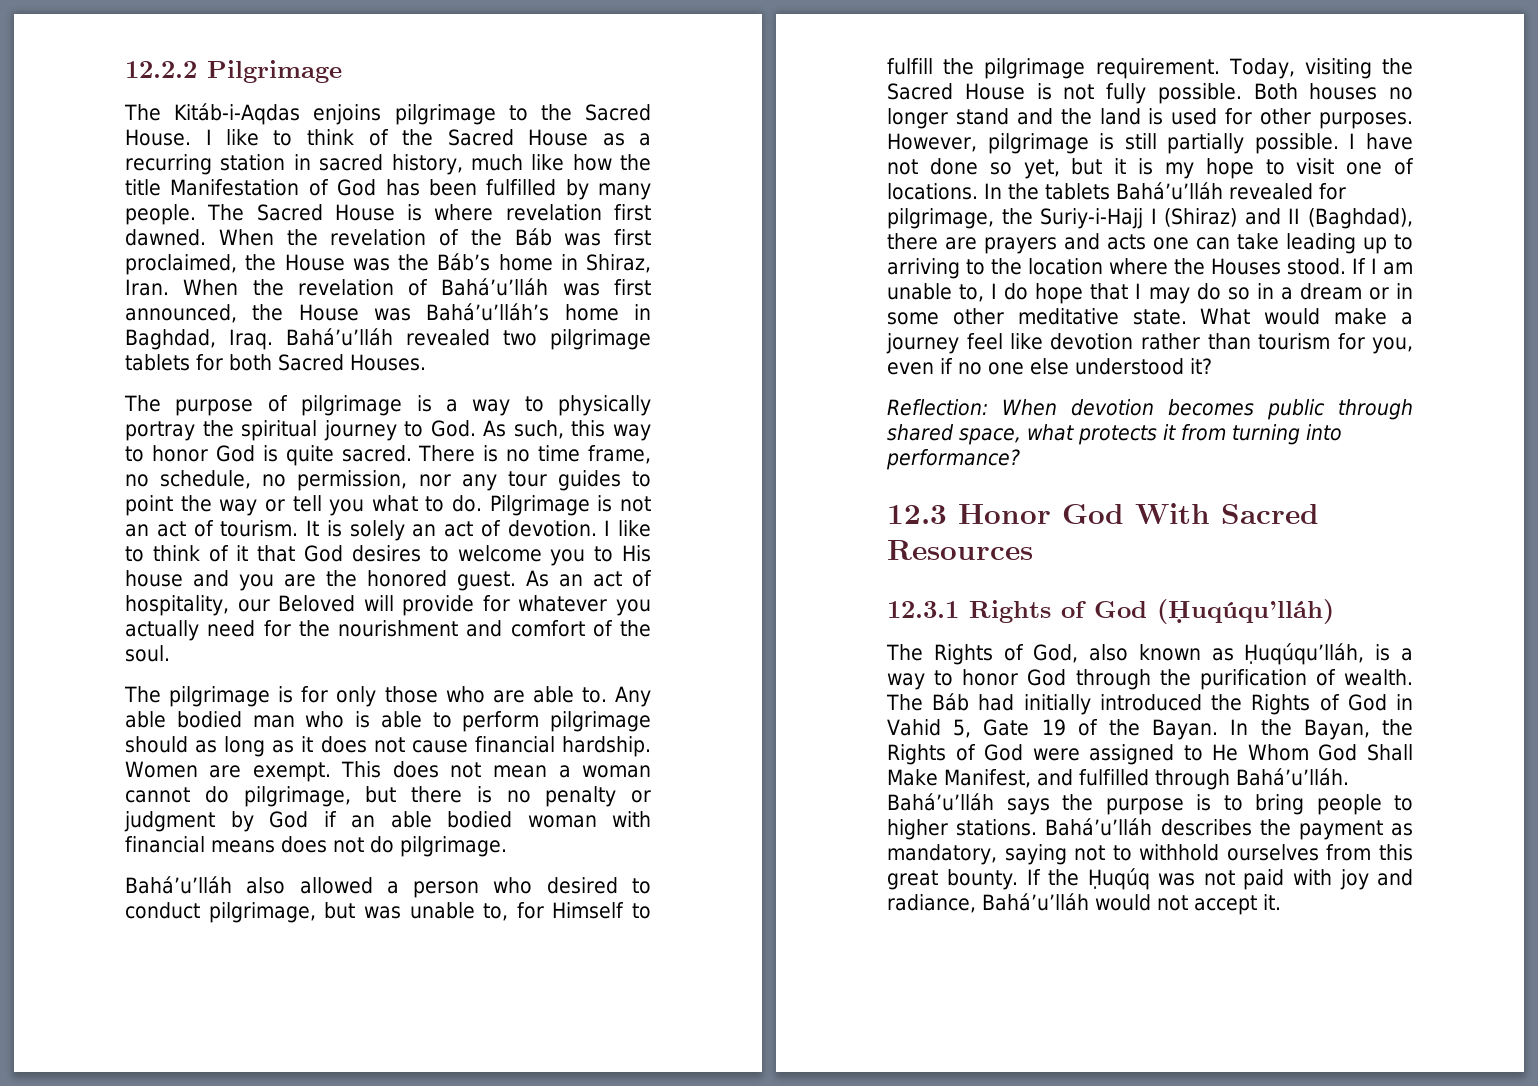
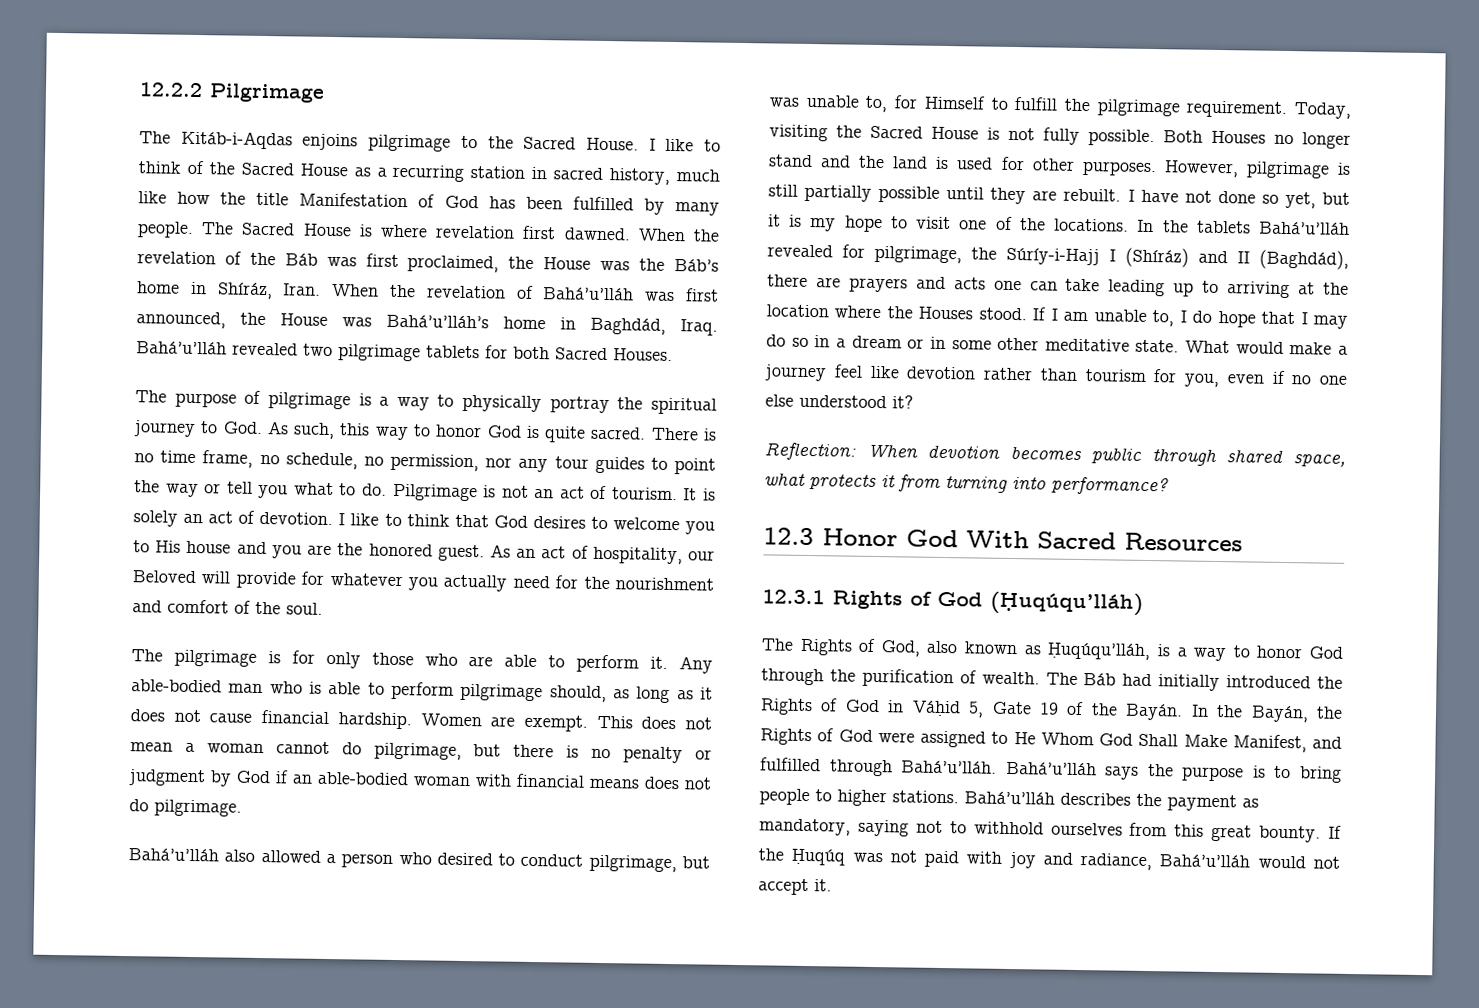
[586,254,651,273] Shiraz, -> [216,282,273,300] Shíráz,
[125,329,216,350] Baghdad, -> [590,317,666,335] Baghdád,
[208,545,249,562] of it -> (450, 520) none
[581,686,652,707] [125,711,242,728] to. Any able bodied -> [548,654,713,674] [131,679,222,693] to perform it. Any able-bodied
[125,736,188,753] should -> [549,685,607,703] should,
[390,811,512,828] able bodied -> [317,771,409,786] able-bodied
[1309,83,1378,100] houses -> [1211,130,1266,144] Houses
[1254,133,1339,154] possible. -> [878,186,1122,205] possible until they are rebuilt.
(1414, 166) none -> [1019,218,1046,231] the
[1040,208,1238,229] Suriy-i-Hajj I (Shiraz) -> [1006,247,1189,268] Súríy-i-Hajj I (Shíráz)
[1308,208,1413,229] (Baghdad), -> [1259,249,1349,270] (Baghdád),
[966,259,985,275] to -> [1298,282,1316,295] at
[887,719,941,736] Vahid -> [911,700,961,717] Váḥid
[1152,719,1370,740] Bayan. In the Bayan, -> [1125,703,1309,723] Bayán. In the Bayán,

